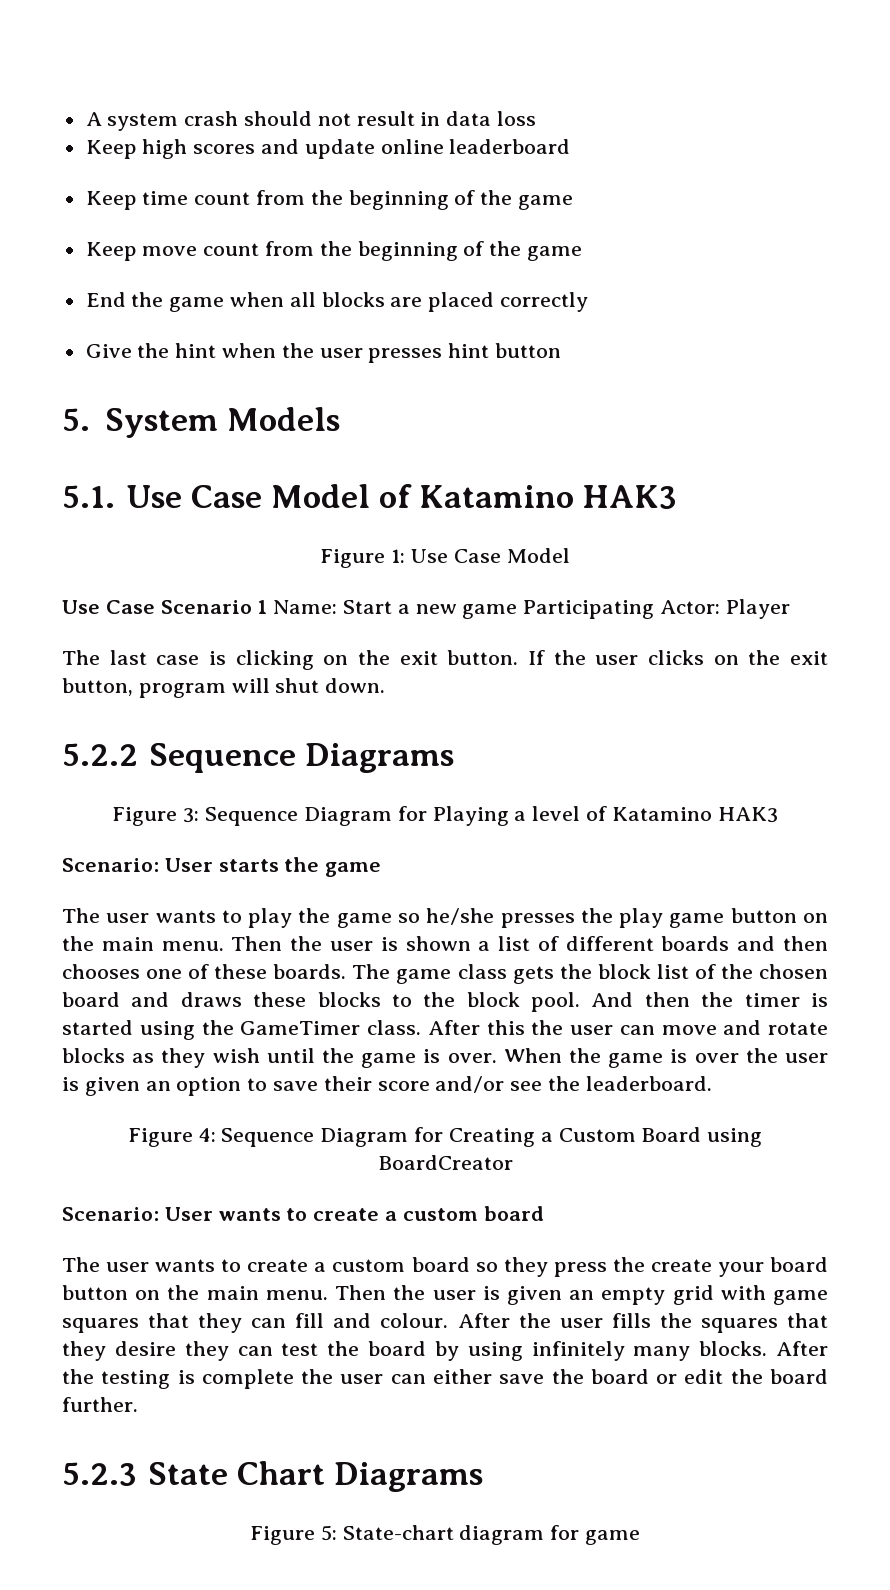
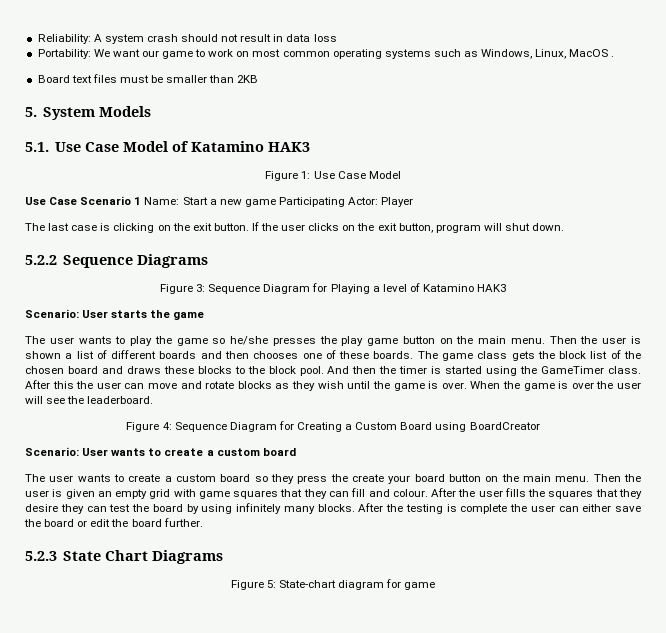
(85, 119) none -> [37,34,91,44] Reliability:
[85,139,571,159] [85,190,574,210] [85,241,583,261] [85,292,589,312] [85,343,562,363] Keep high scores and update online leaderboard // Keep time count from the beginning of the game // Keep move count from the beginning of the game // End the game when all blocks are placed correctly // Give the hint when the user presses hint button -> [37,49,615,59] [37,74,259,83] Portability: We want our game to work on most common operating systems such as Windows, Linux, MacOS . // Board text files must be smaller than 2KB
[62,1076,505,1096] is given an option to save their score and/or -> [25,396,43,404] will

